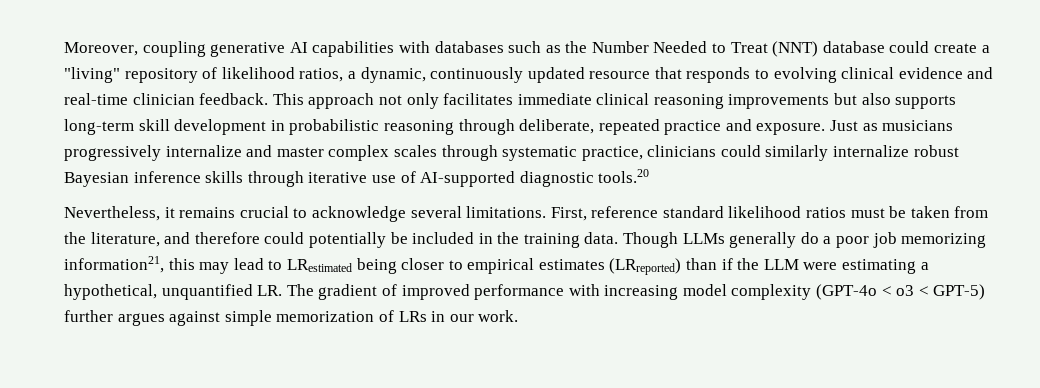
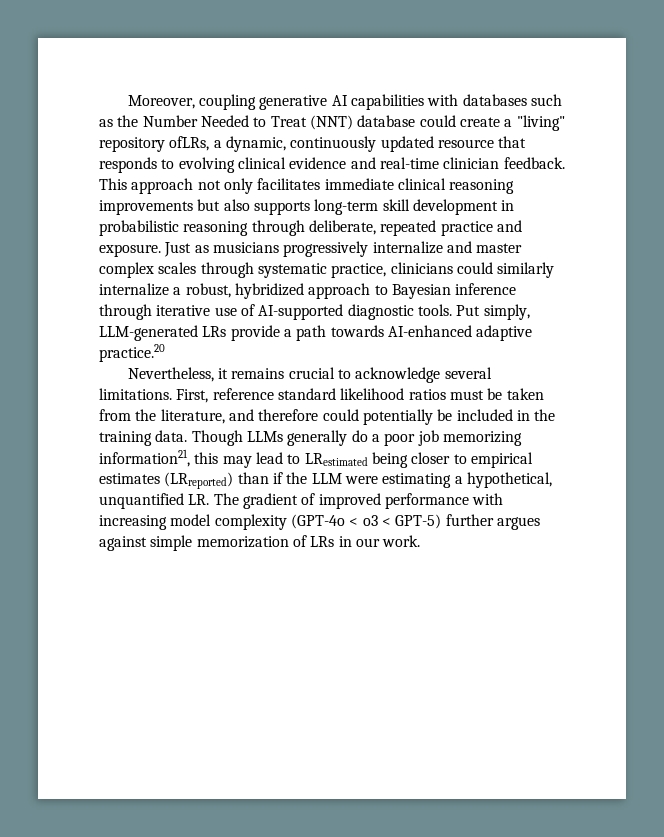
[202,67,344,82] of likelihood ratios, -> [169,136,210,151] ofLRs,
[913,145,959,157] robust -> [173,283,388,299] a robust, hybridized approach to
[205,171,244,183] skills -> (517, 289) none
[598,169,650,183] tools.20 -> [417,304,530,320] [99,325,533,341] [99,344,165,362] tools. Put simply, LLM-generated LRs provide a path towards AI-enhanced adaptive practice.20

